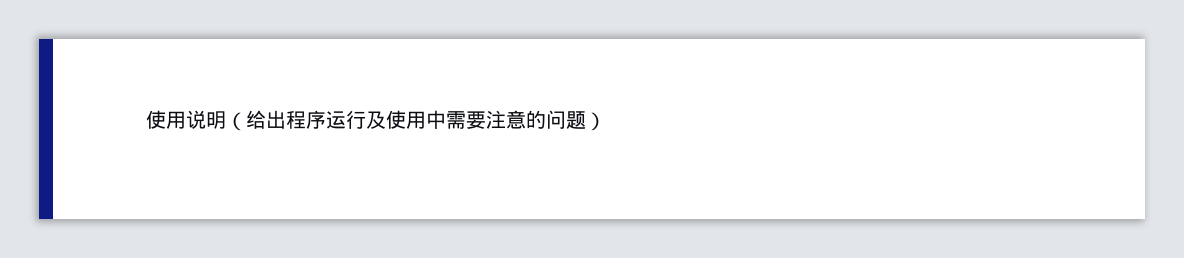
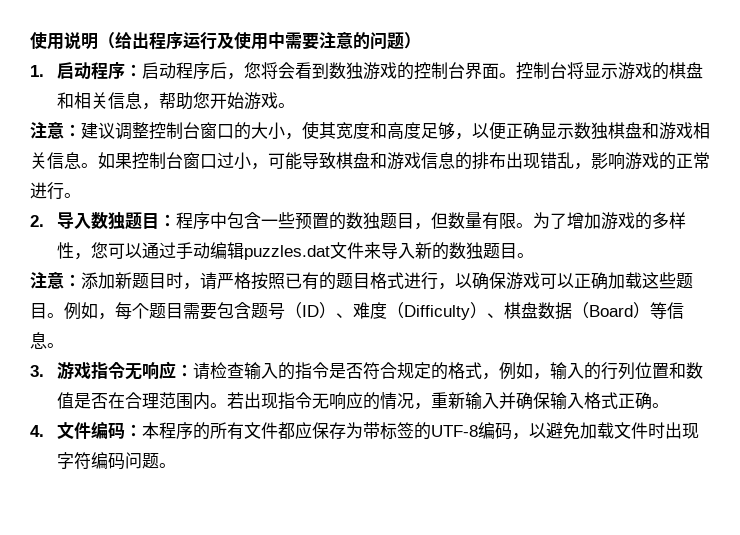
(606, 121) none -> [30,62,703,80] [56,92,295,110] [30,121,710,140] [30,152,710,170] [30,182,81,200] [30,212,686,230] [56,242,534,260] [30,272,693,290] [30,302,684,320] [30,332,64,349] [30,361,703,380] [56,392,669,410] [30,421,699,440] [56,452,176,470] // 1.启动程序：启动程序后，您将会看到数独游戏的控制台界面。控制台将显示游戏的棋盘和相关信息，帮助您开始游戏。 // 注意：建议调整控制台窗口的大小，使其宽度和高度足够，以便正确显示数独棋盘和游戏相关信息。如果控制台窗口过小，可能导致棋盘和游戏信息的排布出现错乱，影响游戏的正常进行。 // 2.导入数独题目：程序中包含一些预置的数独题目，但数量有限。为了增加游戏的多样性，您可以通过手动编辑puzzles.dat文件来导入新的数独题目。 // 注意：添加新题目时，请严格按照已有的题目格式进行，以确保游戏可以正确加载这些题目。例如，每个题目需要包含题号（ID）、难度（Difficulty）、棋盘数据（Board）等信息。 // 3.游戏指令无响应：请检查输入的指令是否符合规定的格式，例如，输入的行列位置和数值是否在合理范围内。若出现指令无响应的情况，重新输入并确保输入格式正确。 // 4.文件编码：本程序的所有文件都应保存为带标签的UTF-8编码，以避免加载文件时出现字符编码问题。

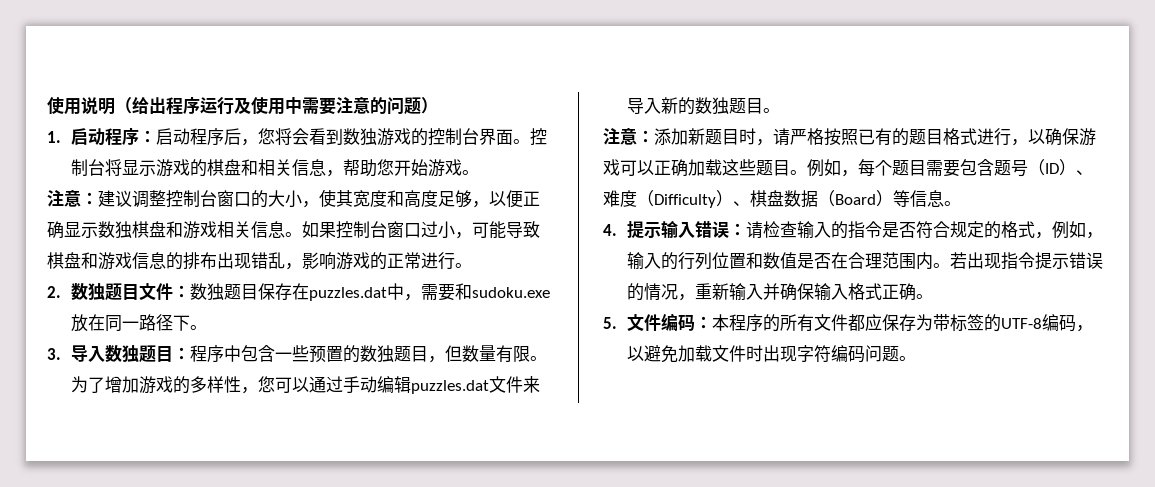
(44, 221) none -> [70,283,550,301] [70,314,207,332] [47,348,61,360] 数独题目文件：数独题目保存在puzzles.dat中，需要和sudoku.exe放在同一路径下。 // 3.
[30,361,176,380] 3.游戏指令无响应 -> [603,220,729,238] 4.提示输入错误
[311,392,363,410] 无响应 -> [1034,252,1103,270] 提示错误
[30,425,44,437] 4. -> [603,317,617,329] 5.

